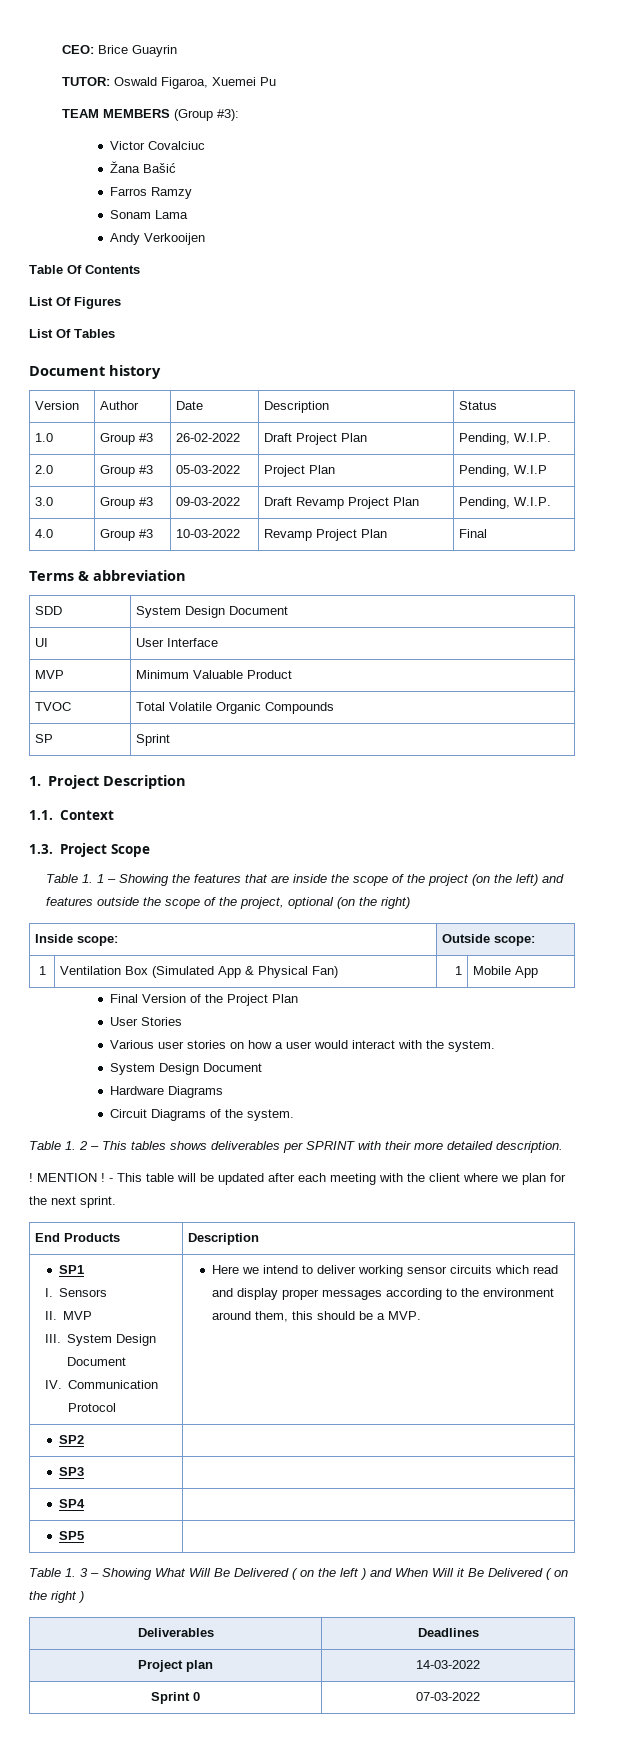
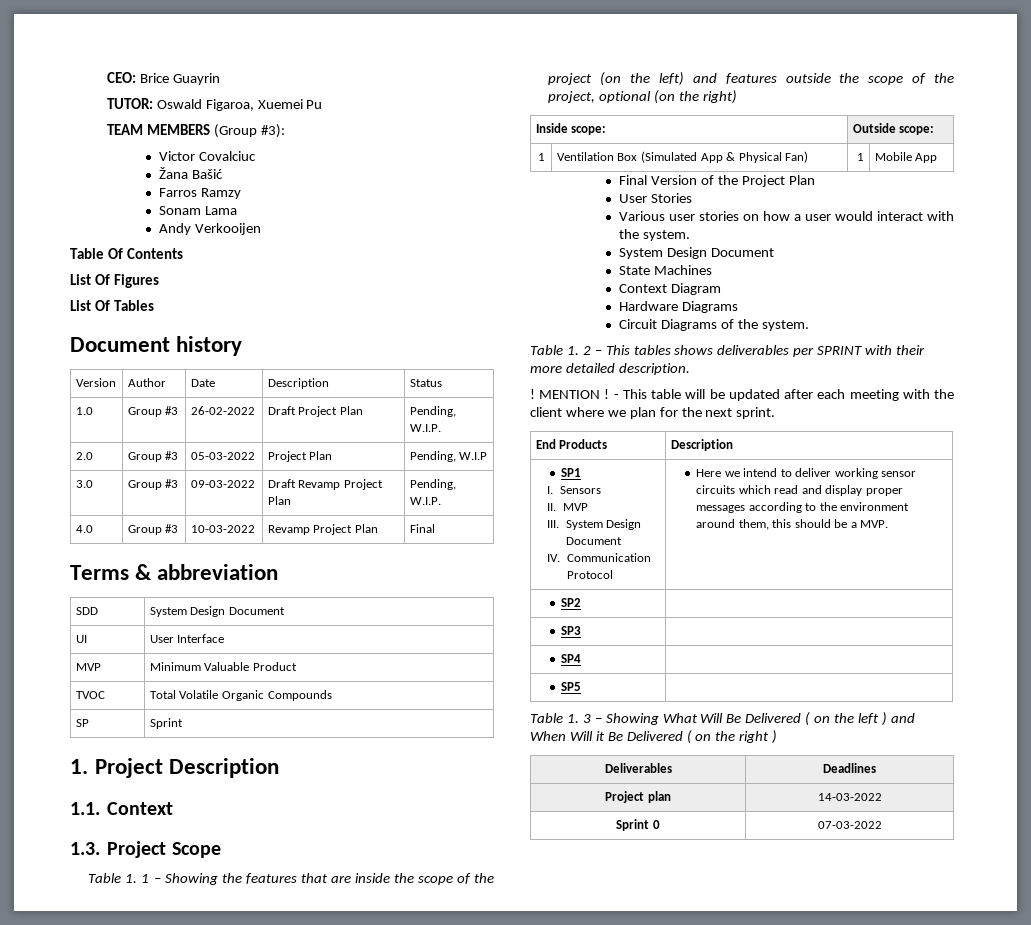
(262, 1067) none -> [619,265,713,275] [619,283,722,295] // State Machines // Context Diagram

